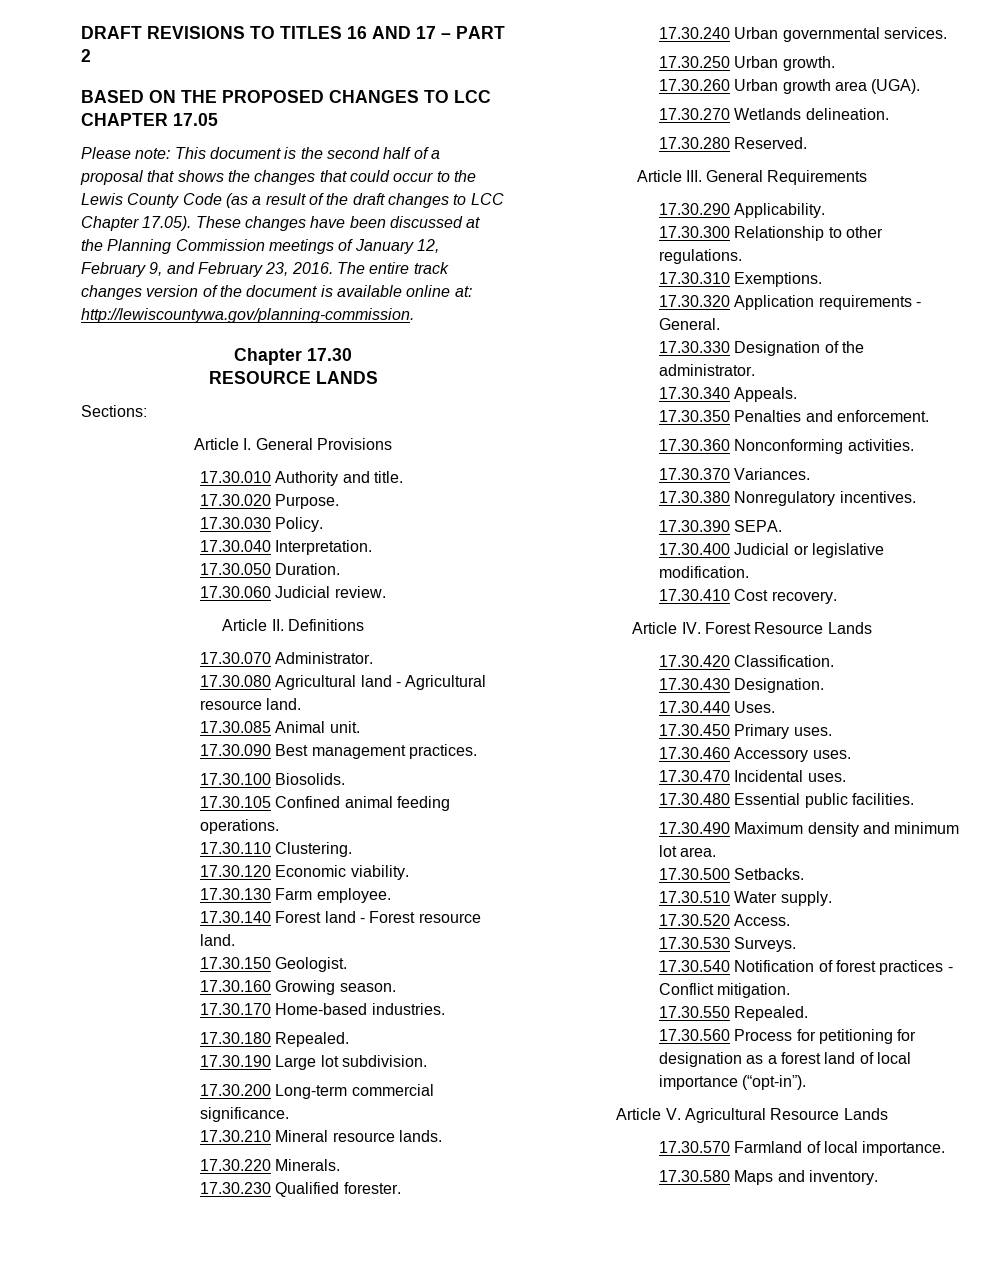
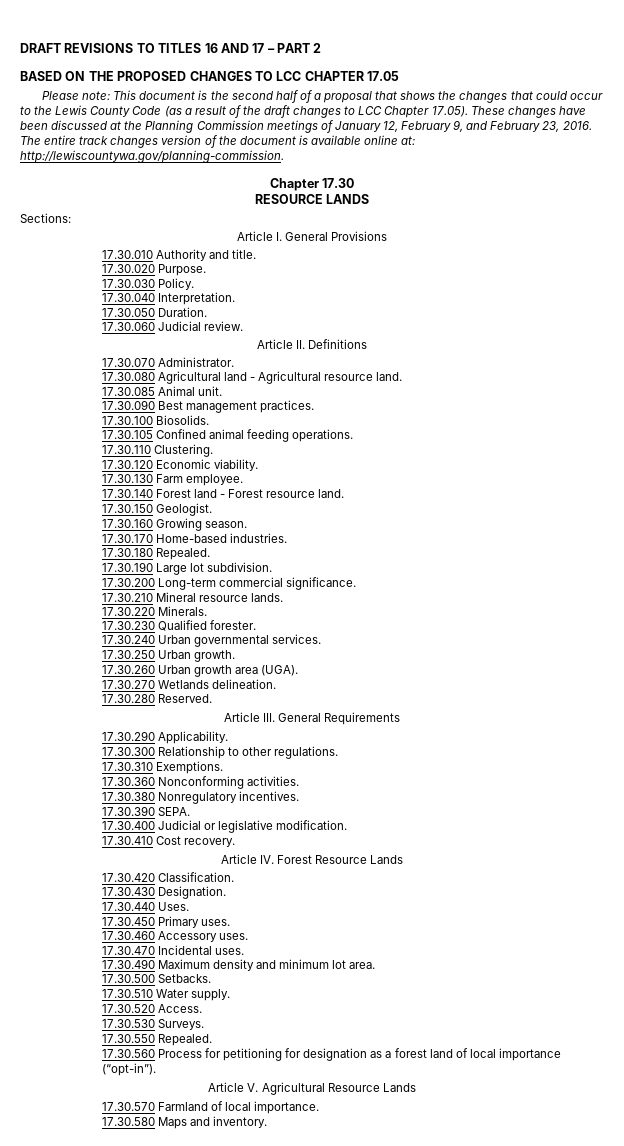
[659,295,922,310] [659,318,721,330] [659,341,865,356] [659,364,756,376] [659,387,798,402] [659,410,930,422] // 17.30.320 Application requirements - General. // 17.30.330 Designation of the administrator. // 17.30.340 Appeals. // 17.30.350 Penalties and enforcement. -> (223, 767) none
[659,468,811,480] // 17.30.370 Variances. -> (299, 781) none
[659,793,915,808] // 17.30.480 Essential public facilities. -> (244, 951) none
[659,960,953,975] [659,983,791,998] // 17.30.540 Notification of forest practices - Conflict mitigation. -> (204, 1024) none

